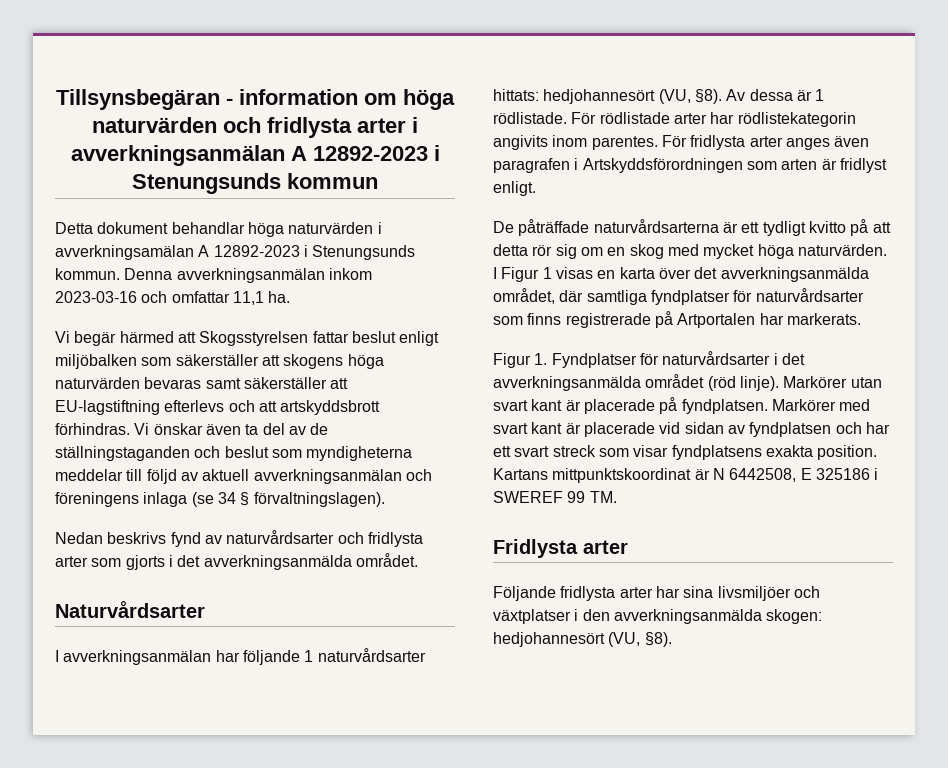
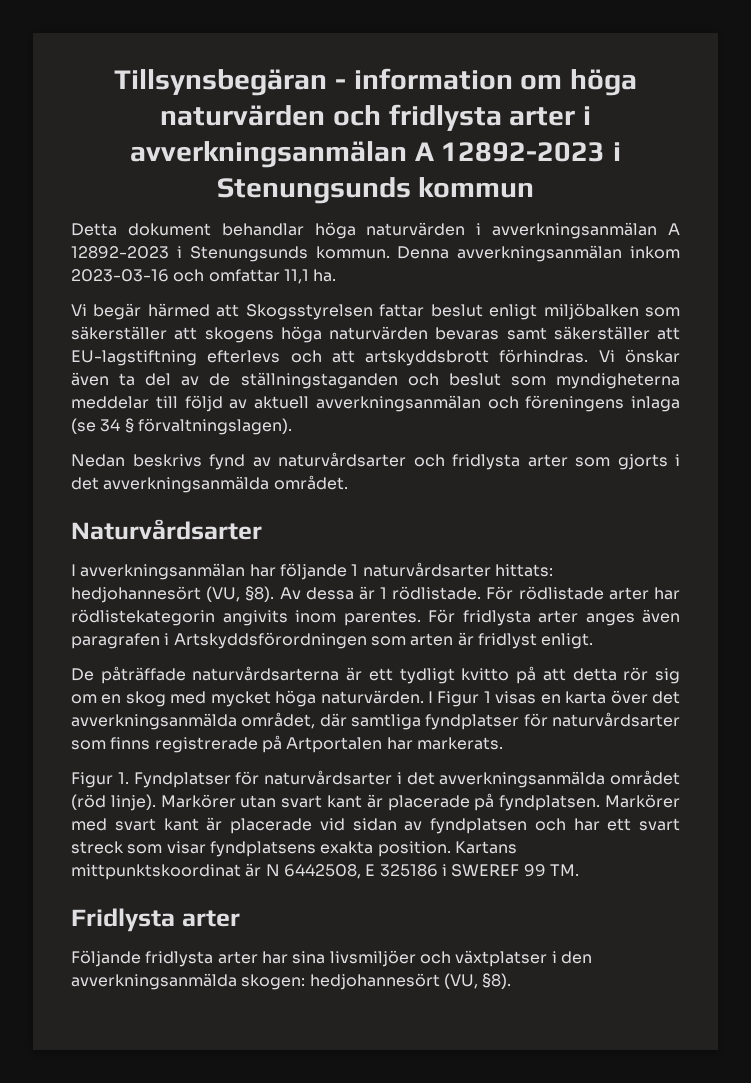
[55,245,194,260] avverkningsamälan -> [492,222,658,239] avverkningsanmälan

